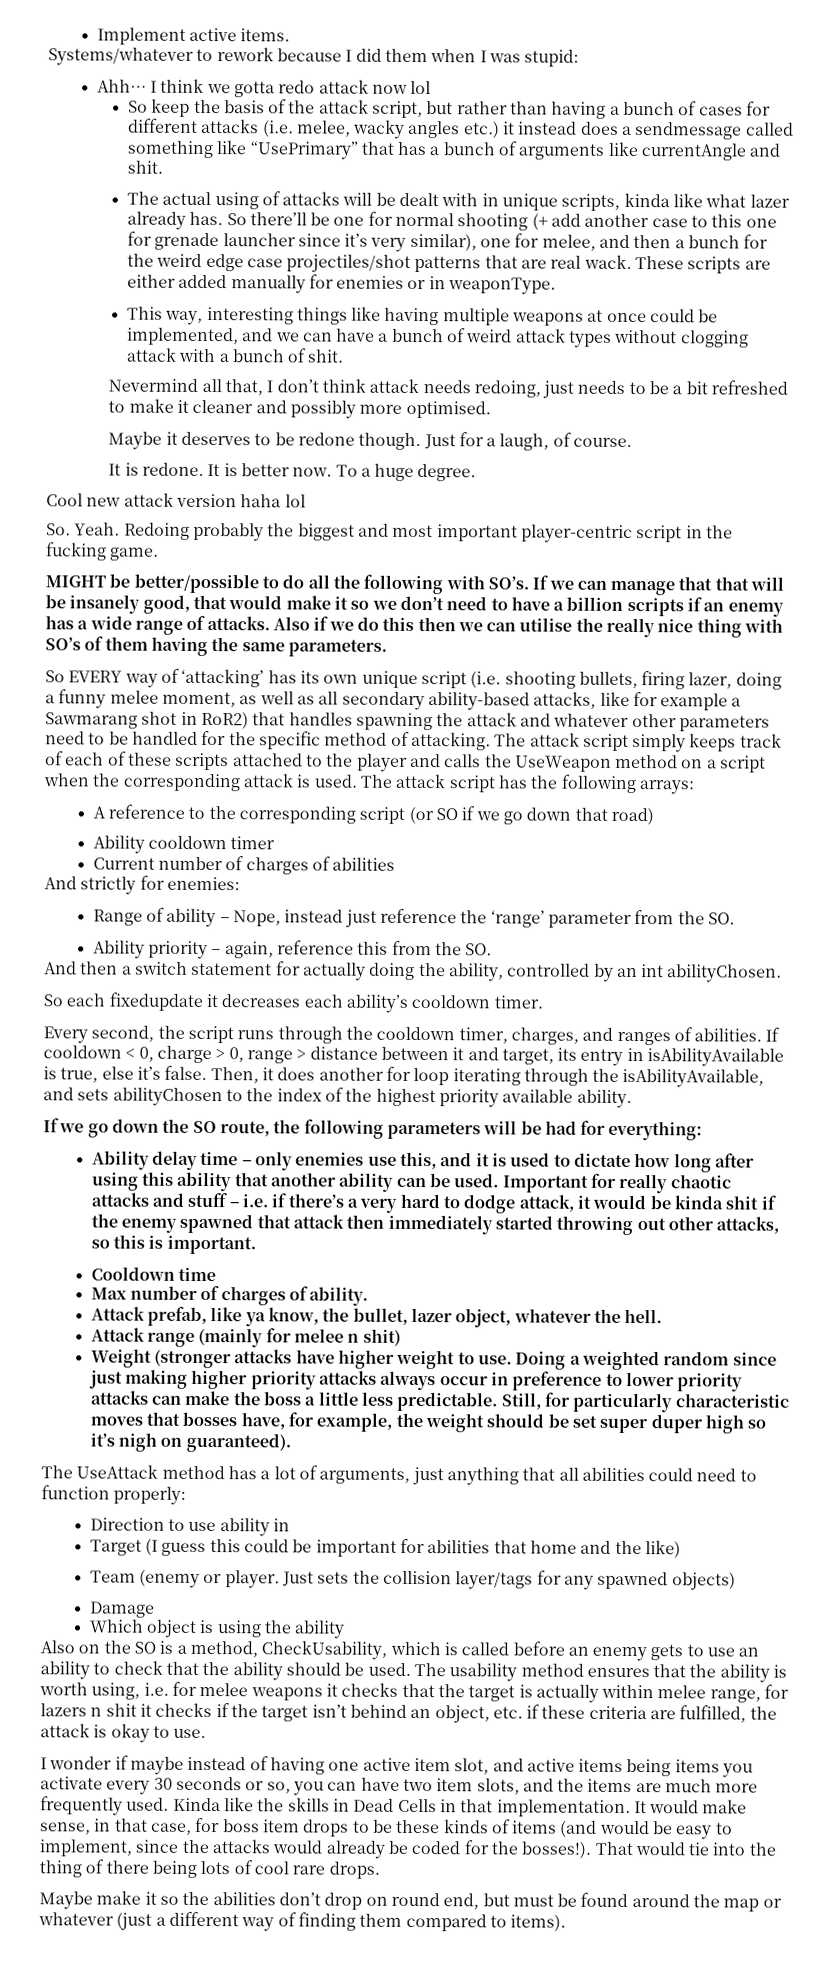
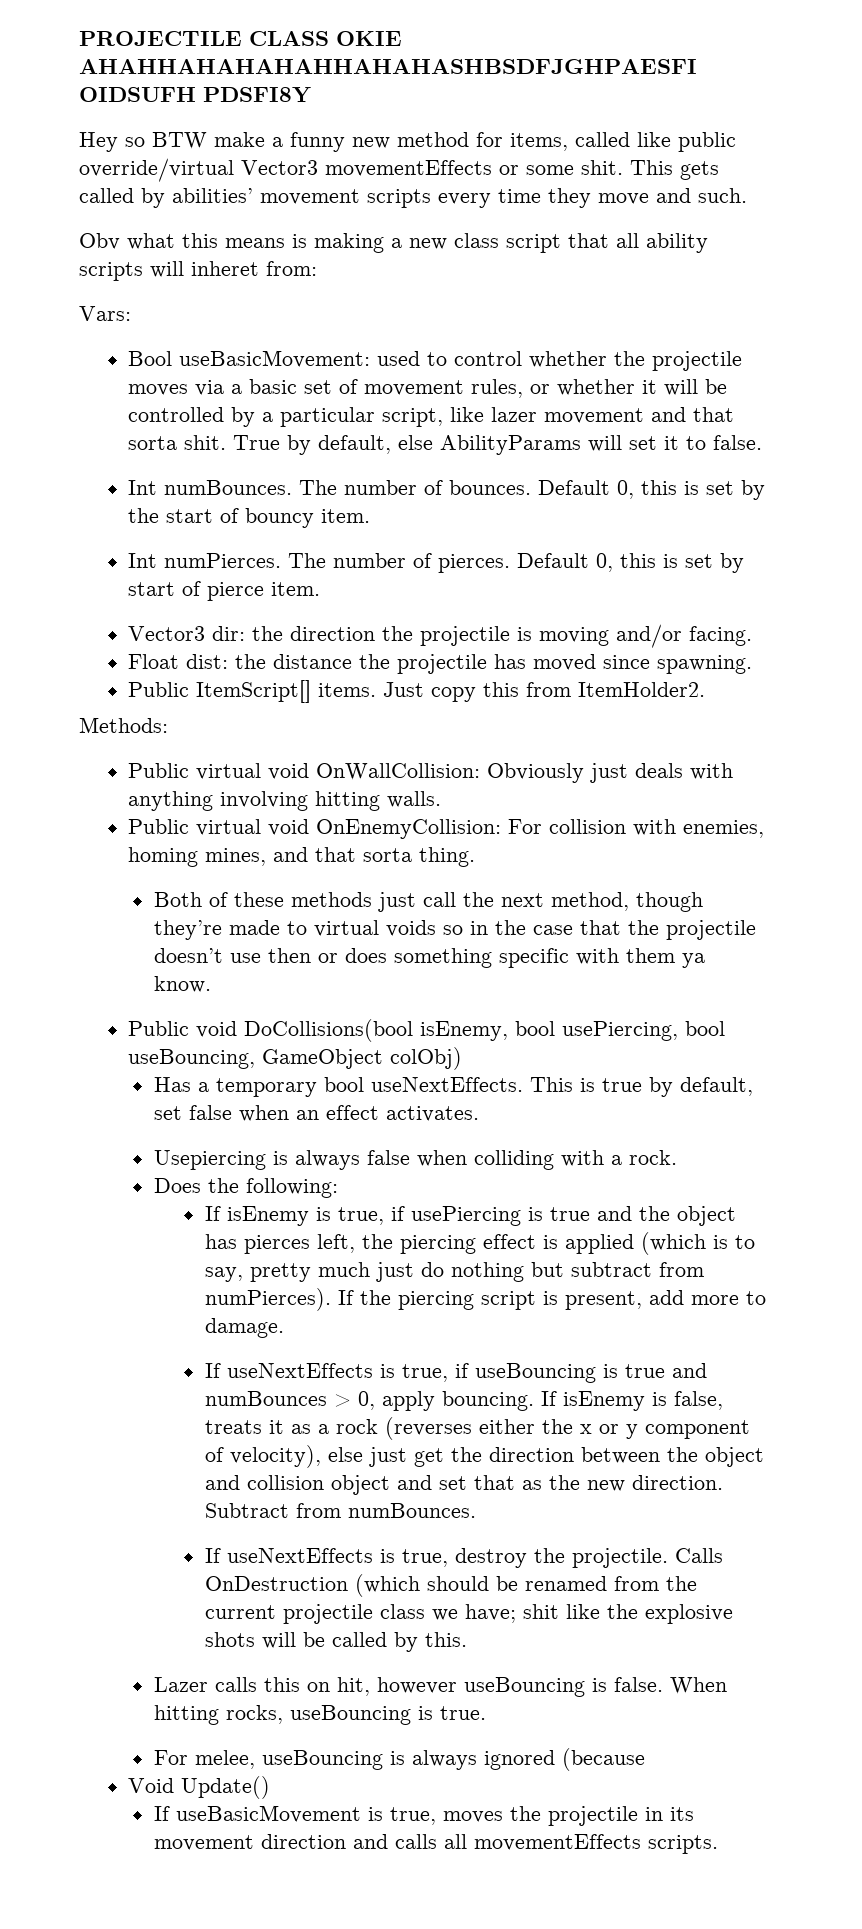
[96,27,291,45] [48,47,580,67] [96,78,432,98] [127,98,772,119] [127,118,794,140] [126,140,781,161] [126,160,163,174] [126,191,790,211] [126,211,777,231] [126,231,769,252] [126,253,771,274] [126,274,557,295] [126,306,719,326] [126,327,749,348] [125,347,345,363] [108,378,789,399] [108,398,491,419] [108,431,633,451] [108,462,477,482] [46,492,306,508] [46,522,733,544] [46,542,160,561] [45,573,785,596] [45,594,784,617] [45,615,784,638] [45,636,387,657] [45,668,782,690] [45,689,742,711] [45,711,770,732] [45,730,782,753] [45,751,767,773] [43,773,694,795] [92,804,654,826] [92,835,276,854] [92,856,396,875] [44,875,240,895] [92,907,735,929] [92,940,493,960] [44,961,783,983] [43,992,543,1013] [43,1025,781,1046] [43,1045,785,1067] [43,1065,765,1088] [43,1087,632,1109] [43,1118,703,1141] [91,1150,754,1173] [91,1171,732,1194] [90,1192,777,1214] [90,1213,780,1236] [90,1234,256,1255] [90,1266,217,1282] [90,1285,369,1306] [90,1306,663,1328] [90,1327,401,1348] [90,1348,777,1371] [88,1369,744,1392] [90,1390,790,1413] [89,1411,767,1434] [89,1432,291,1453] [41,1464,757,1486] [41,1485,187,1505] [89,1517,291,1537] [89,1538,681,1559] [89,1569,736,1591] [89,1601,155,1618] [88,1619,346,1639] [40,1640,760,1662] [40,1660,788,1683] [39,1681,790,1703] [40,1702,777,1724] [40,1723,207,1743] [40,1755,754,1778] [40,1776,759,1796] [40,1796,748,1818] [40,1817,733,1840] [39,1839,776,1859] [39,1859,380,1879] [39,1890,782,1912] [38,1911,567,1932] Implement active items. // Systems/whatever to rework because I did them when I was stupid: // Ahh… I think we gotta redo attack now lol // So keep the basis of the attack script, but rather than having a bunch of cases for different attacks (i.e. melee, wacky angles etc.) it instead does a sendmessage called something like “UsePrimary” that has a bunch of arguments like currentAngle and shit. // The actual using of attacks will be dealt with in unique scripts, kinda like what lazer already has. So there’ll be one for normal shooting (+ add another case to this one for grenade launcher since it’s very similar), one for melee, and then a bunch for the weird edge case projectiles/shot patterns that are real wack. These scripts are either added manually for enemies or in weaponType. // This way, interesting things like having multiple weapons at once could be implemented, and we can have a bunch of weird attack types without clogging attack with a bunch of shit. // Nevermind all that, I don’t think attack needs redoing, just needs to be a bit refreshed to make it cleaner and possibly more optimised. // Maybe it deserves to be redone though. Just for a laugh, of course. // It is redone. It is better now. To a huge degree. // Cool new attack version haha lol // So. Yeah. Redoing probably the biggest and most important player-centric script in the fucking game. // MIGHT be better/possible to do all the following with SO’s. If we can manage that that will be insanely good, that would make it so we don’t need to have a billion scripts if an enemy has a wide range of attacks. Also if we do this then we can utilise the really nice thing with SO’s of them having the same parameters. // So EVERY way of ‘attacking’ has its own unique script (i.e. shooting bullets, firing lazer, doing a funny melee moment, as well as all secondary ability-based attacks, like for example a Sawmarang shot in RoR2) that handles spawning the attack and whatever other parameters need to be handled for the specific method of attacking. The attack script simply keeps track of each of these scripts attached to the player and calls the UseWeapon method on a script when the corresponding attack is used. The attack script has the following arrays: // A reference to the corresponding script (or SO if we go down that road) // Ability cooldown timer // Current number of charges of abilities // And strictly for enemies: // Range of ability – Nope, instead just reference the ‘range’ parameter from the SO. // Ability priority – again, reference this from the SO. // And then a switch statement for actually doing the ability, controlled by an int abilityChosen. // So each fixedupdate it decreases each ability’s cooldown timer. // Every second, the script runs through the cooldown timer, charges, and ranges of abilities. If cooldown < 0, charge > 0, range > distance between it and target, its entry in isAbilityAvailable is true, else it’s false. Then, it does another for loop iterating through the isAbilityAvailable, and sets abilityChosen to the index of the highest priority available ability. // If we go down the SO route, the following parameters will be had for everything: // Ability delay time – only enemies use this, and it is used to dictate how long after using this ability that another ability can be used. Important for really chaotic attacks and stuff – i.e. if there’s a very hard to dodge attack, it would be kinda shit if the enemy spawned that attack then immediately started throwing out other attacks, so this is important. // Cooldown time // Max number of charges of ability. // Attack prefab, like ya know, the bullet, lazer object, whatever the hell. // Attack range (mainly for melee n shit) // Weight (stronger attacks have higher weight to use. Doing a weighted random since just making higher priority attacks always occur in preference to lower priority attacks can make the boss a little less predictable. Still, for particularly characteristic moves that bosses have, for example, the weight should be set super duper high so it’s nigh on guaranteed). // The UseAttack method has a lot of arguments, just anything that all abilities could need to function properly: // Direction to use ability in // Target (I guess this could be important for abilities that home and the like) // Team (enemy or player. Just sets the collision layer/tags for any spawned objects) // Damage // Which object is using the ability // Also on the SO is a method, CheckUsability, which is called before an enemy gets to use an ability to check that the ability should be used. The usability method ensures that the ability is worth using, i.e. for melee weapons it checks that the target is actually within melee range, for lazers n shit it checks if the target isn’t behind an object, etc. if these criteria are fulfilled, the attack is okay to use. // I wonder if maybe instead of having one active item slot, and active items being items you activate every 30 seconds or so, you can have two item slots, and the items are much more frequently used. Kinda like the skills in Dead Cells in that implementation. It would make sense, in that case, for boss item drops to be these kinds of items (and would be easy to implement, since the attacks would already be coded for the bosses!). That would tie into the thing of there being lots of cool rare drops. // Maybe make it so the abilities don’t drop on round end, but must be found around the map or whatever (just a different way of finding them compared to items). -> [79,31,402,46] [79,59,697,74] [79,87,311,103] [79,132,736,152] [79,158,719,182] [79,188,747,208] [79,233,708,253] [79,261,317,281] [79,306,131,321] [128,350,743,371] [128,379,728,398] [128,407,735,427] [128,435,763,455] [128,480,766,500] [128,508,371,528] [128,553,745,573] [128,581,321,601] [128,624,753,648] [128,654,753,674] [128,680,706,703] [79,717,168,733] [128,763,734,783] [128,791,442,811] [128,819,765,839] [128,847,476,867] [153,892,703,912] [153,920,756,940] [153,948,705,968] [153,976,211,993] [128,1019,726,1042] [128,1047,463,1070] [153,1077,753,1097] [153,1105,479,1122] [153,1150,677,1170] [153,1178,338,1198] [204,1206,736,1226] [204,1232,755,1255] [204,1262,704,1282] [204,1288,766,1311] [204,1318,284,1338] [204,1363,707,1383] [204,1391,723,1411] [204,1417,750,1440] [204,1445,764,1468] [204,1475,723,1495] [204,1503,476,1518] [204,1548,723,1568] [204,1574,697,1597] [204,1604,733,1624] [204,1632,467,1652] [153,1677,727,1697] [153,1705,486,1725] [153,1748,645,1771] [128,1776,271,1799] [153,1805,694,1826] [153,1834,718,1854] PROJECTILE CLASS OKIE AHAHHAHAHAHAHHAHAHASHBSDFJGHPAESFI OIDSUFH PDSFI8Y // Hey so BTW make a funny new method for items, called like public override/virtual Vector3 movementEffects or some shit. This gets called by abilities’ movement scripts every time they move and such. // Obv what this means is making a new class script that all ability scripts will inheret from: // Vars: // Bool useBasicMovement: used to control whether the projectile moves via a basic set of movement rules, or whether it will be controlled by a particular script, like lazer movement and that sorta shit. True by default, else AbilityParams will set it to false. // Int numBounces. The number of bounces. Default 0, this is set by the start of bouncy item. // Int numPierces. The number of pierces. Default 0, this is set by start of pierce item. // Vector3 dir: the direction the projectile is moving and/or facing. // Float dist: the distance the projectile has moved since spawning. // Public ItemScript[] items. Just copy this from ItemHolder2. // Methods: // Public virtual void OnWallCollision: Obviously just deals with anything involving hitting walls. // Public virtual void OnEnemyCollision: For collision with enemies, homing mines, and that sorta thing. // Both of these methods just call the next method, though they’re made to virtual voids so in the case that the projectile doesn’t use then or does something specific with them ya know. // Public void DoCollisions(bool isEnemy, bool usePiercing, bool useBouncing, GameObject colObj) // Has a temporary bool useNextEffects. This is true by default, set false when an effect activates. // Usepiercing is always false when colliding with a rock. // Does the following: // If isEnemy is true, if usePiercing is true and the object has pierces left, the piercing effect is applied (which is to say, pretty much just do nothing but subtract from numPierces). If the piercing script is present, add more to damage. // If useNextEffects is true, if useBouncing is true and numBounces > 0, apply bouncing. If isEnemy is false, treats it as a rock (reverses either the x or y component of velocity), else just get the direction between the object and collision object and set that as the new direction. Subtract from numBounces. // If useNextEffects is true, destroy the projectile. Calls OnDestruction (which should be renamed from the current projectile class we have; shit like the explosive shots will be called by this. // Lazer calls this on hit, however useBouncing is false. When hitting rocks, useBouncing is true. // For melee, useBouncing is always ignored (because // Void Update() // If useBasicMovement is true, moves the projectile in its movement direction and calls all movementEffects scripts.

